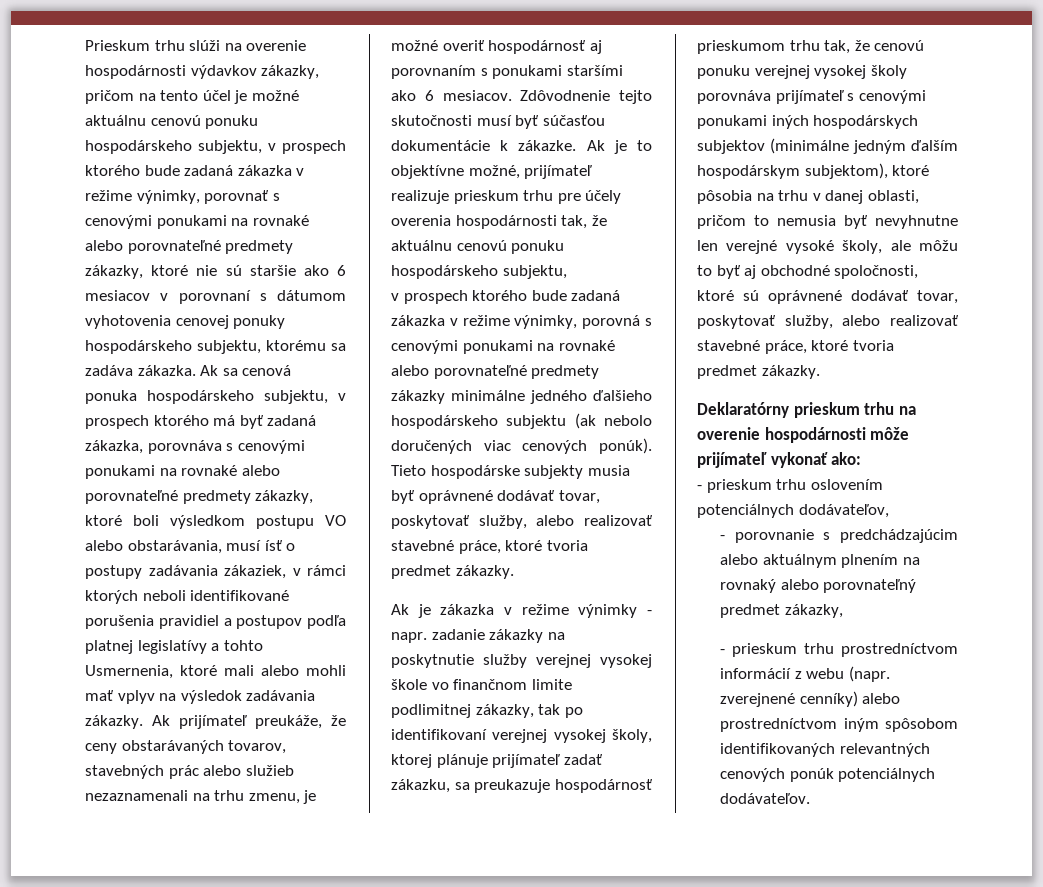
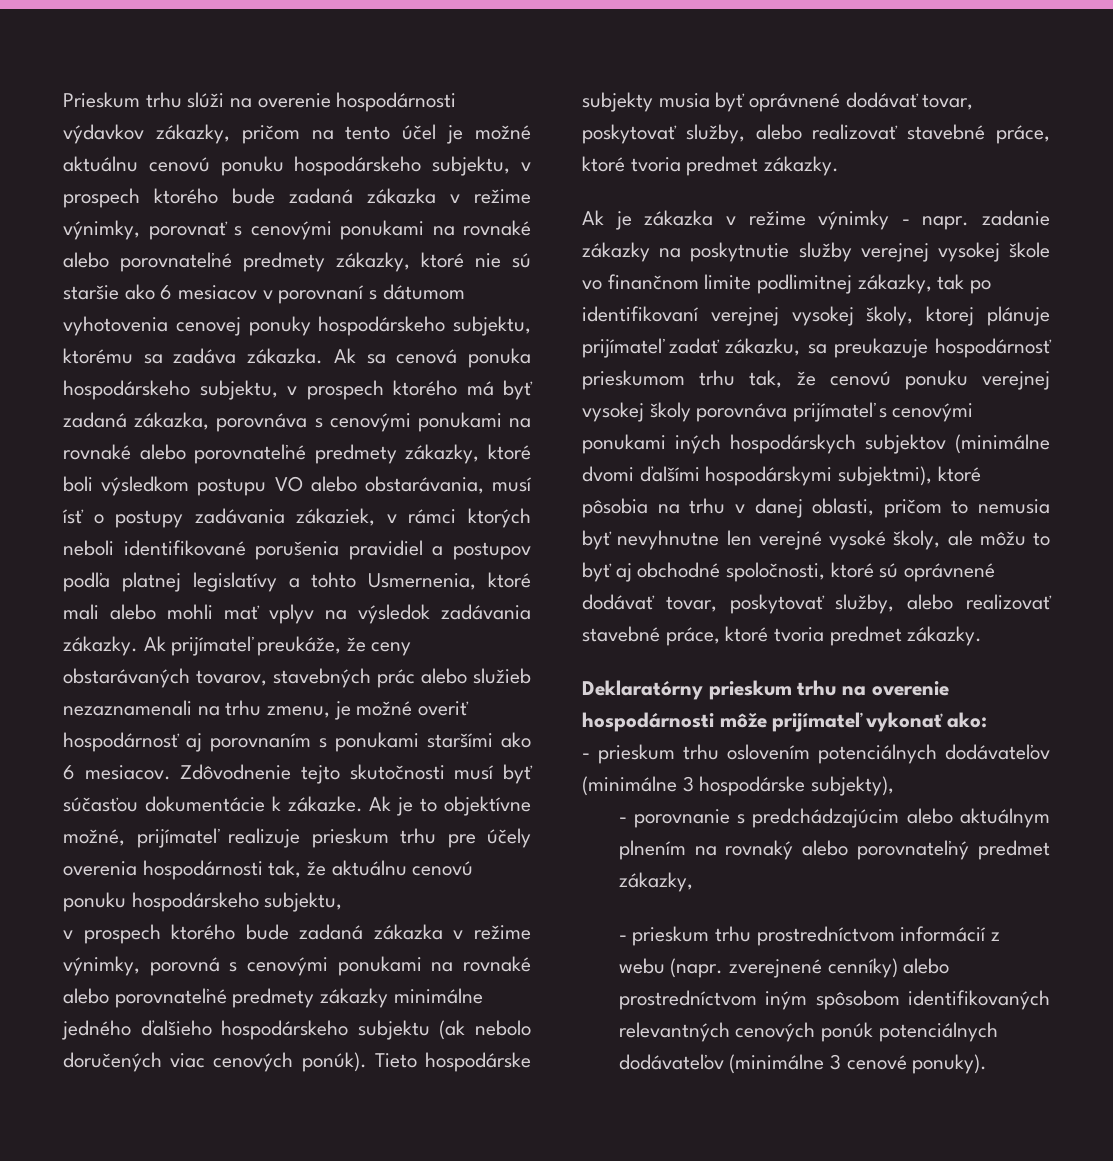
[853,140,958,154] [697,163,888,179] jedným ďalším hospodárskym subjektom), -> [582,466,933,486] dvomi ďalšími hospodárskymi subjektmi),
[798,504,889,518] dodávateľov, -> [945,744,1050,760] [582,776,895,796] dodávateľov (minimálne 3 hospodárske subjekty),
[720,793,811,804] dodávateľov. -> [618,1054,988,1074] dodávateľov (minimálne 3 cenové ponuky).

